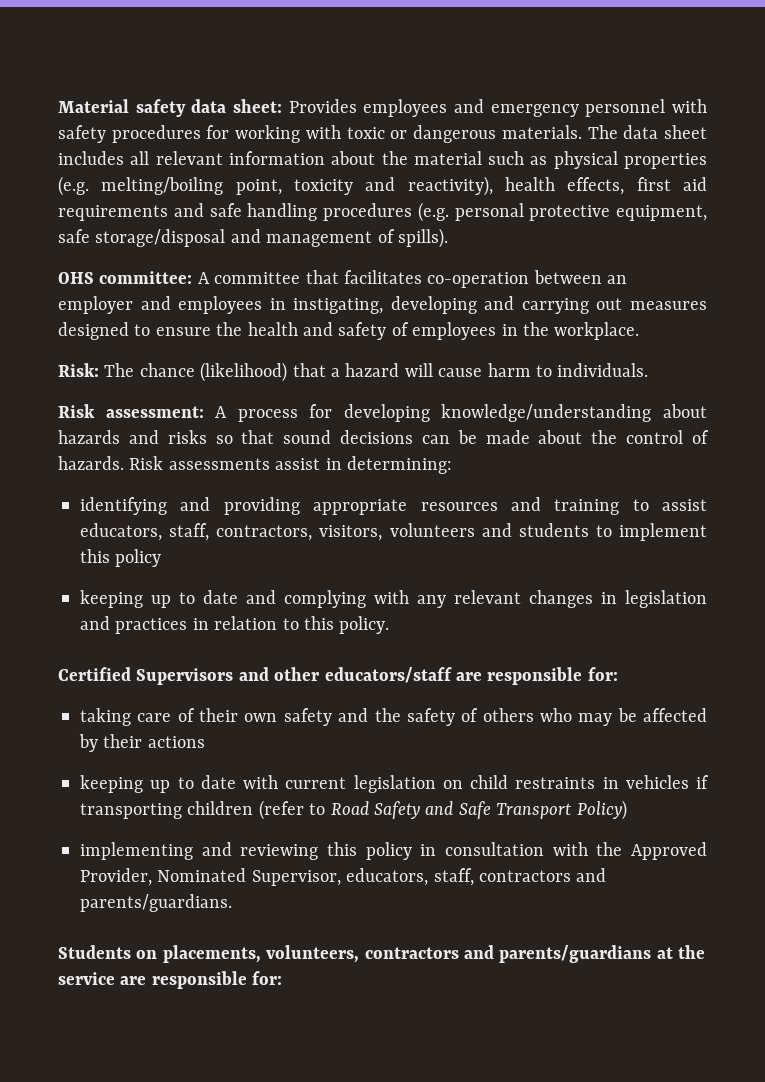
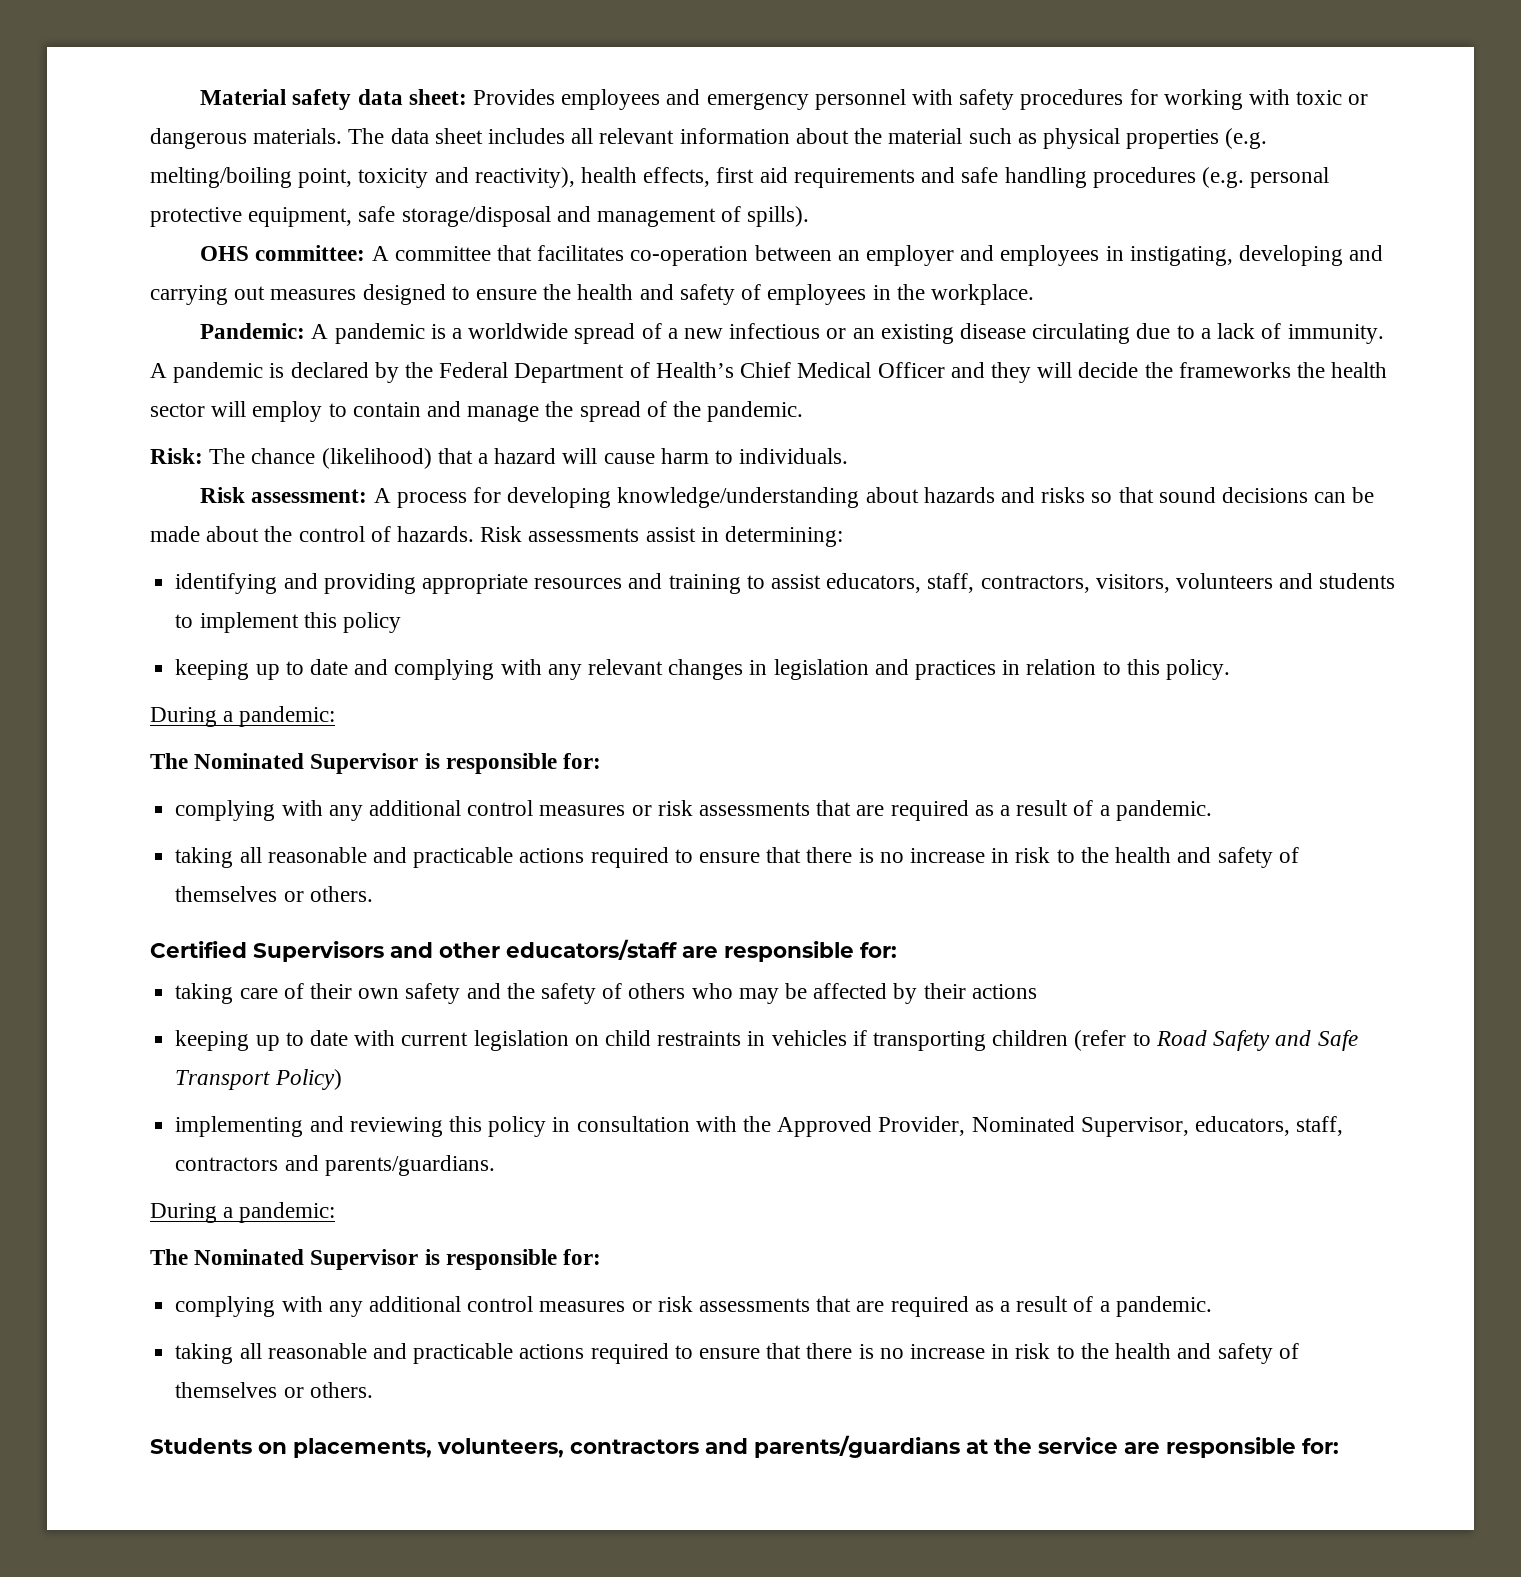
(640, 331) none -> [200,323,1384,344] [150,362,1388,383] [150,401,804,422] // Pandemic: A pandemic is a worldwide spread of a new infectious or an existing disease circulating due to a lack of immunity. A pandemic is declared by the Federal Department of Health’s Chief Medical Officer and they will decide the frameworks the health sector will employ to contain and manage the spread of the pandemic.
(390, 625) none -> [150,706,336,727] [150,753,602,774] [175,800,1212,821] [175,847,1299,868] [175,886,373,902] // During a pandemic: // The Nominated Supervisor is responsible for: // complying with any additional control measures or risk assessments that are required as a result of a pandemic. // taking all reasonable and practicable actions required to ensure that there is no increase in risk to the health and safety of themselves or others.
(232, 903) none -> [150,1202,336,1223] [150,1249,602,1270] [175,1296,1212,1317] [175,1343,1299,1364] [175,1382,373,1398] // During a pandemic: // The Nominated Supervisor is responsible for: // complying with any additional control measures or risk assessments that are required as a result of a pandemic. // taking all reasonable and practicable actions required to ensure that there is no increase in risk to the health and safety of themselves or others.

